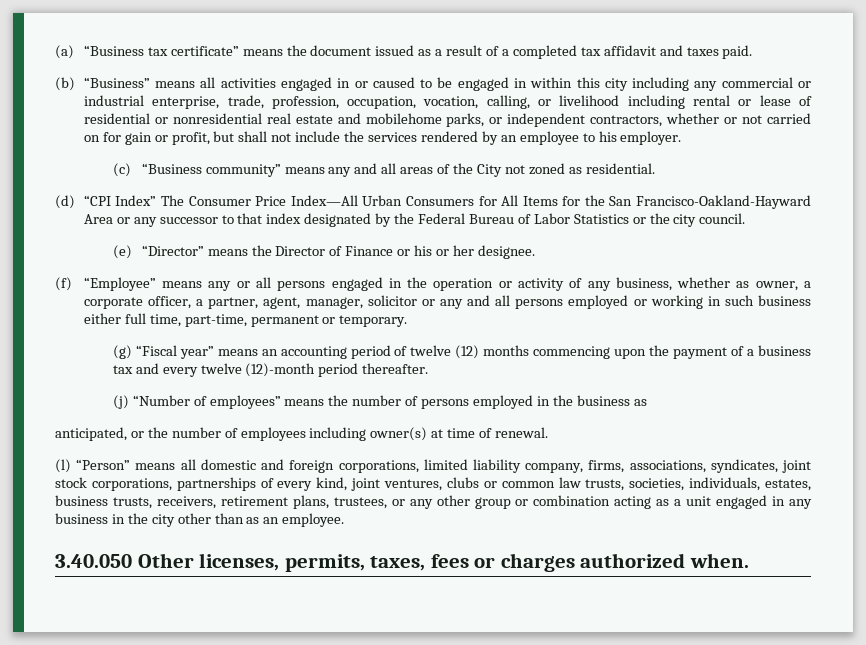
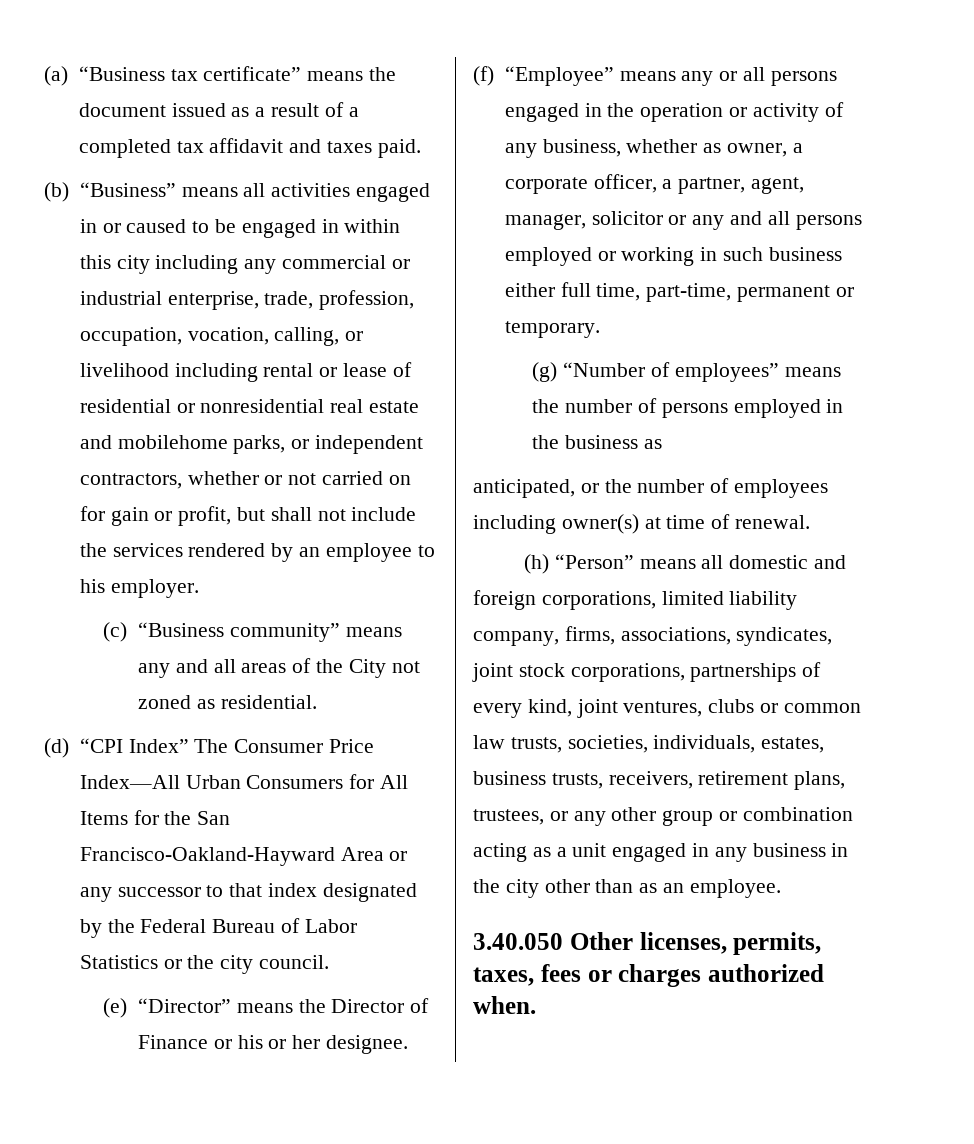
[135,345,811,359] [112,363,429,377] [112,395,129,409] “Fiscal year” means an accounting period of twelve (12) months commencing upon the payment of a business tax and every twelve (12)-month period thereafter. // (j) -> (558, 372) none
[55,459,71,473] (l) -> [524,554,550,574] (h)

